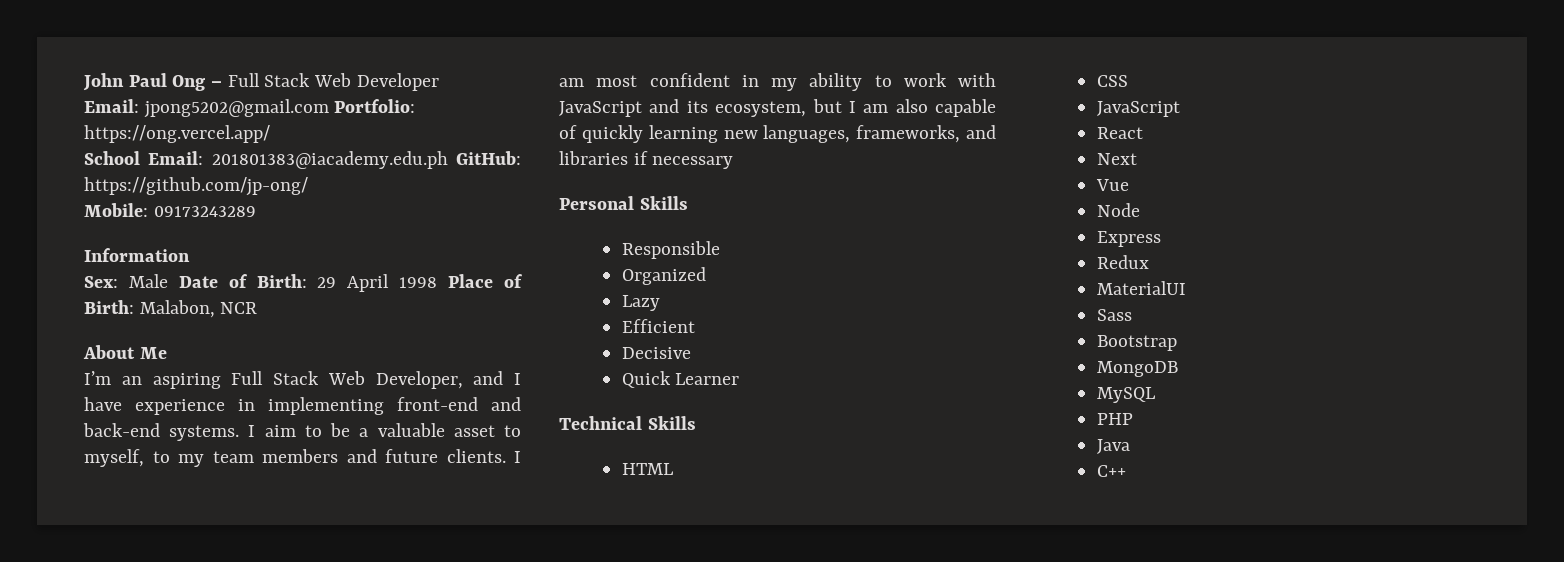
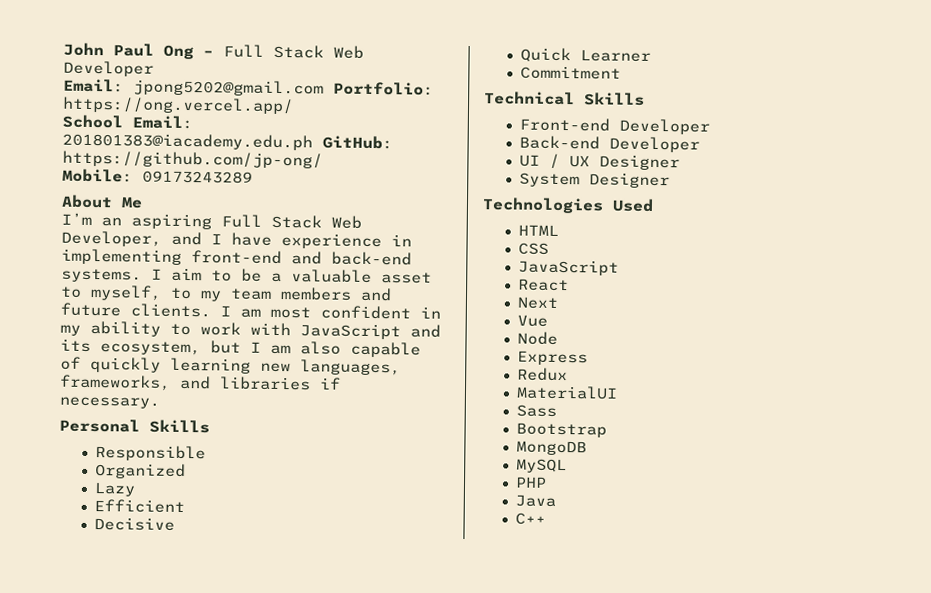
[84,248,190,262] [84,274,523,292] [84,300,258,318] // Information // Sex: Male Date of Birth: 29 April 1998 Place of Birth: Malabon, NCR -> (253, 177) none
[652,156,734,169] necessary -> [59,396,160,409] necessary.
(740, 379) none -> [519,65,621,80] // Commitment
(696, 423) none -> [518,117,710,135] [518,135,700,153] [518,153,680,171] [518,172,670,189] [482,197,654,214] // Front-end Developer // Back-end Developer // UI / UX Designer // System Designer // Technologies Used

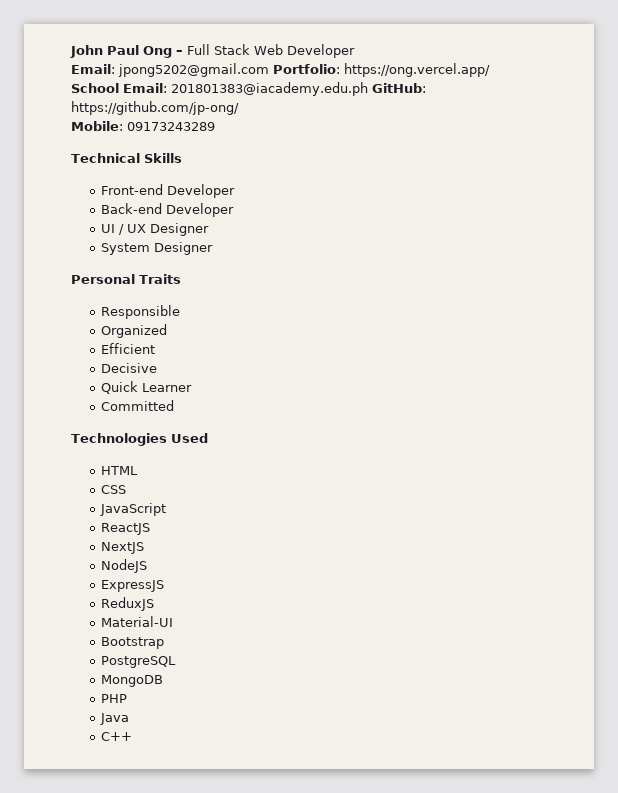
[61,194,143,209] [61,212,362,230] [61,230,412,250] [61,248,412,266] [61,267,432,284] [60,285,392,302] [60,302,441,320] [60,321,441,340] [60,338,421,358] [60,356,401,376] [59,374,341,391] [59,396,160,409] [59,418,210,434] [94,445,206,462] [94,463,186,480] [93,482,136,497] [93,499,185,514] [93,517,175,531] [519,47,651,63] [519,65,621,80] // About Me // I’m an aspiring Full Stack Web Developer, and I have experience in implementing front-end and back-end systems. I aim to be a valuable asset to myself, to my team members and future clients. I am most confident in my ability to work with JavaScript and its ecosystem, but I am also capable of quickly learning new languages, frameworks, and libraries if necessary. // Personal Skills // Responsible // Organized // Lazy // Efficient // Decisive // Quick Learner // Commitment -> (215, 126) none
(670, 180) none -> [71,274,181,284] [101,305,181,319] [101,324,168,338] [101,343,156,354] [101,363,158,373] [101,381,193,394] [101,400,175,411] // Personal Traits // Responsible // Organized // Efficient // Decisive // Quick Learner // Committed
[517,278,569,292] [516,296,559,309] [516,314,548,327] [516,331,558,345] [516,350,588,366] [516,367,568,382] [515,385,618,400] [515,404,557,417] React // Next // Vue // Node // Express // Redux // MaterialUI // Sass -> [101,523,151,535] [101,542,145,554] [101,559,148,573] [101,580,165,592] [101,597,155,611] [101,616,174,627] ReactJS // NextJS // NodeJS // ExpressJS // ReduxJS // Material-UI
(607, 430) none -> [101,656,177,668] // PostgreSQL
[515,458,567,474] // MySQL -> (164, 681) none

